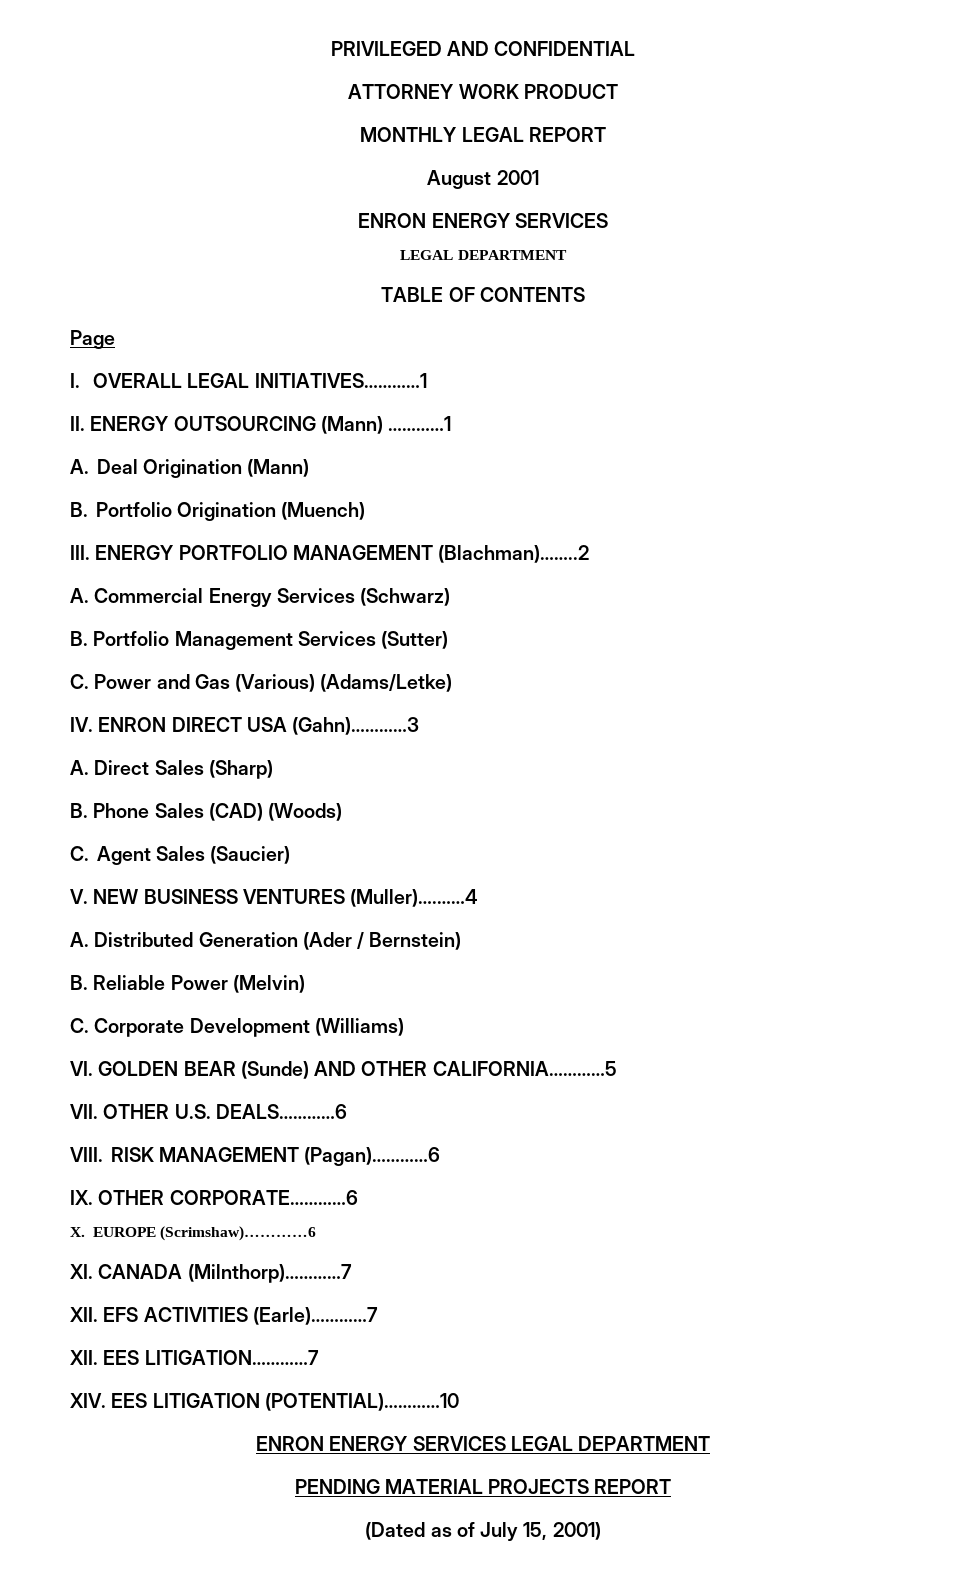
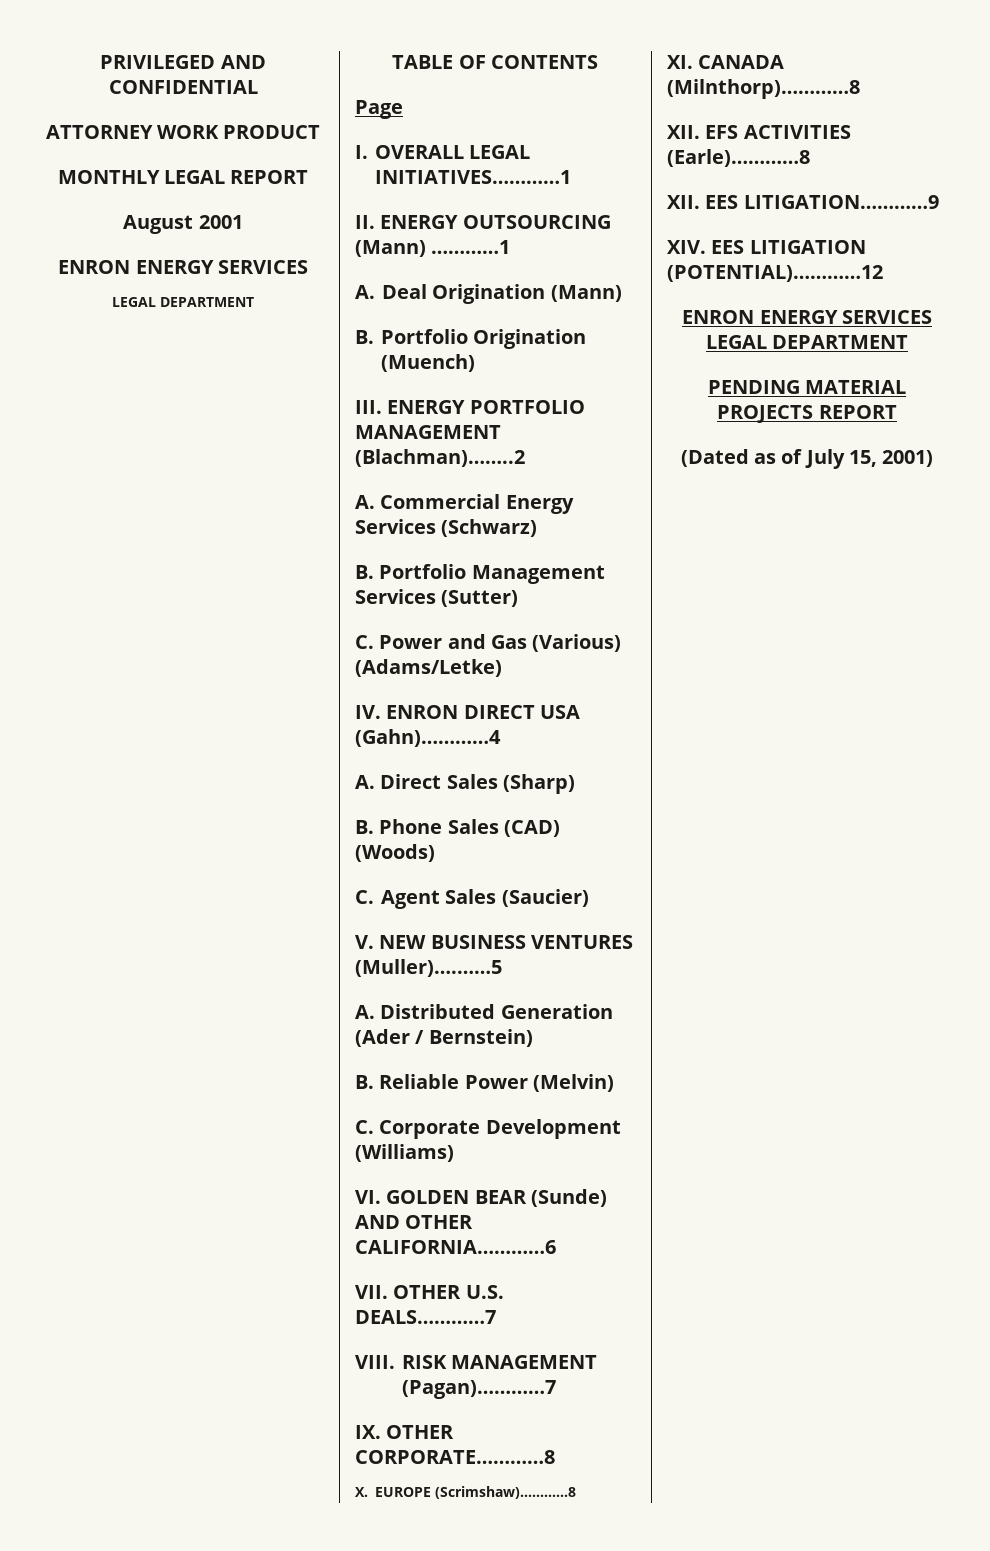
[292,717,420,735] (Gahn)…………3 -> [355,729,501,747] (Gahn)…………4
[350,889,479,907] (Muller)….……4 -> [355,959,502,977] (Muller)….……5
[432,1061,617,1076] CALIFORNIA…………5 -> [355,1240,556,1254] CALIFORNIA…………6
[215,1104,347,1119] DEALS…………6 -> [355,1310,496,1324] DEALS…………7
[304,1147,441,1166] (Pagan)…………6 -> [402,1380,556,1399] (Pagan)…………7
[169,1190,358,1205] CORPORATE…………6 -> [355,1450,555,1464] CORPORATE…………8
[160,1226,317,1241] (Scrimshaw)…………6 -> [435,1486,576,1499] (Scrimshaw)…………8
[187,1264,352,1283] (Milnthorp)…………7 -> [667,79,860,99] (Milnthorp)…………8
[252,1307,378,1325] (Earle)…………7 -> [667,149,810,167] (Earle)…………8
[144,1350,319,1365] LITIGATION…………7 -> [743,195,939,209] LITIGATION…………9
[264,1393,459,1411] (POTENTIAL)…………10 -> [667,265,883,282] (POTENTIAL)…………12

